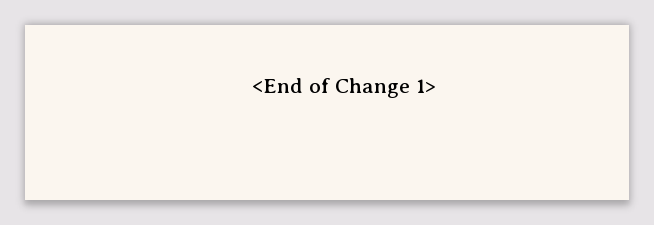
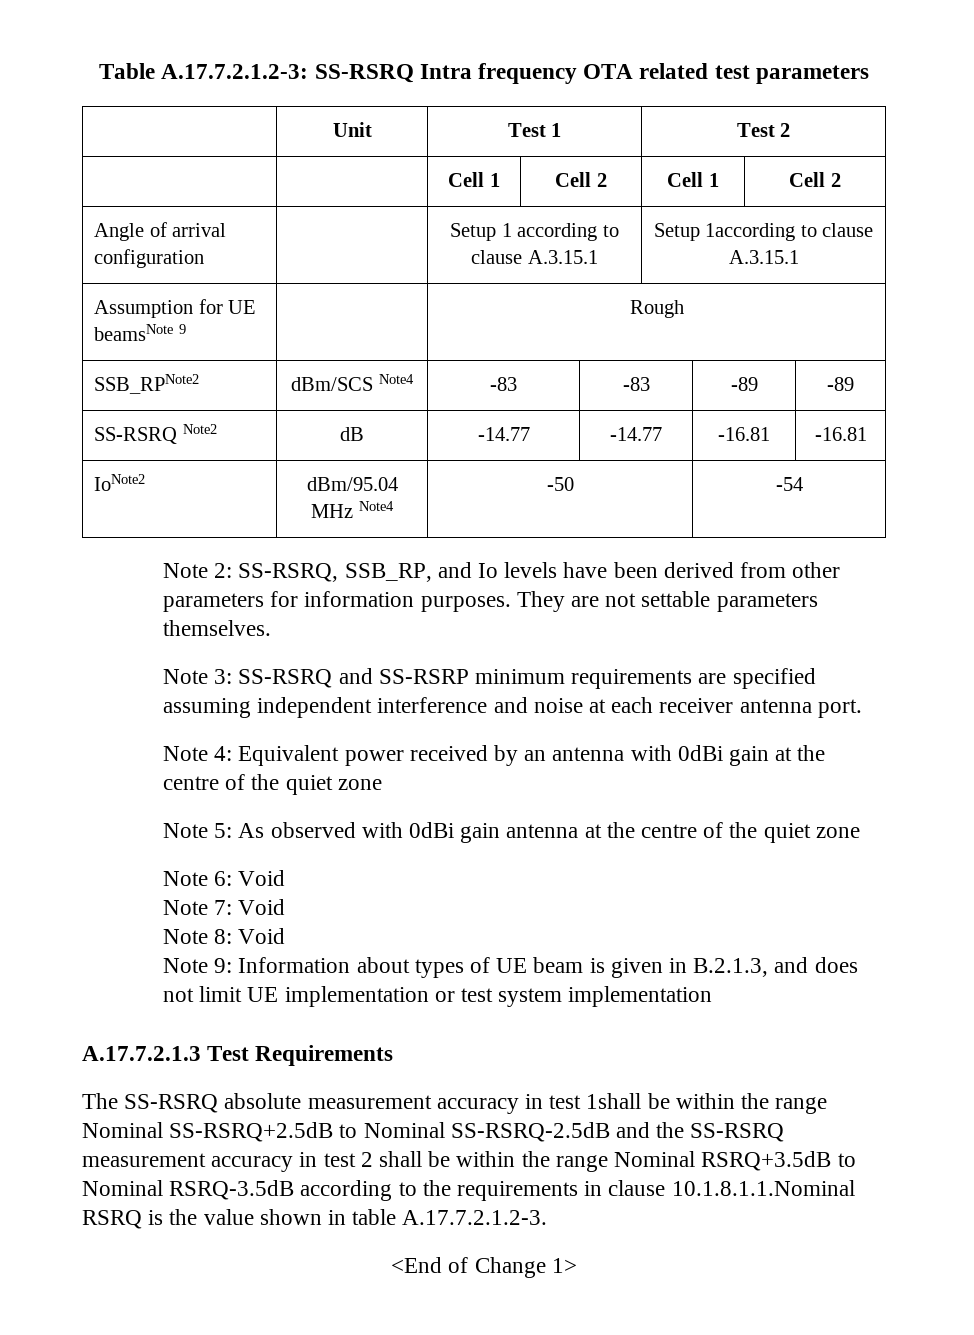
(252, 85) none -> [99,63,869,84] [332,122,372,137] [507,123,562,137] [736,123,791,137] [448,172,500,187] [555,172,607,187] [667,172,719,187] [789,172,841,187] [93,222,227,241] [93,249,204,268] [450,223,619,241] [471,250,598,264] [653,223,874,241] [728,250,799,264] [93,299,257,318] [93,324,186,341] [629,300,684,318] [93,374,199,394] [291,374,414,391] [489,377,517,391] [622,377,650,391] [730,377,758,391] [827,377,854,391] [93,424,217,444] [340,427,364,441] [477,427,530,441] [610,427,662,441] [718,427,770,441] [814,427,867,441] [93,474,145,491] [306,477,398,491] [311,501,394,518] [546,477,574,491] [775,477,803,491] [162,562,841,582] [162,591,818,612] [162,620,271,636] [162,668,816,689] [162,697,862,718] [162,745,826,766] [162,774,382,795] [162,822,860,843] [162,870,286,886] [162,899,286,915] [162,928,286,944] [162,957,858,978] [162,986,713,1007] [82,1045,394,1066] [82,1093,828,1114] [82,1122,785,1142] [82,1151,856,1172] [82,1180,855,1201] [82,1209,548,1229] Table A.17.7.2.1.2-3: SS-RSRQ Intra frequency OTA related test parameters // | Unit | Test 1 | Test 2 // | | Cell 1 | Cell 2 | Cell 1 | Cell 2 // Angle of arrival configuration | | Setup 1 according to clause A.3.15.1 | Setup 1according to clause A.3.15.1 // Assumption for UE beamsNote 9 | | Rough // SSB_RPNote2 | dBm/SCS Note4 | -83 | -83 | -89 | -89 // SS-RSRQ Note2 | dB | -14.77 | -14.77 | -16.81 | -16.81 // IoNote2 | dBm/95.04 MHz Note4 | -50 | -54 // Note 2: SS-RSRQ, SSB_RP, and Io levels have been derived from other parameters for information purposes. They are not settable parameters themselves. // Note 3: SS-RSRQ and SS-RSRP minimum requirements are specified assuming independent interference and noise at each receiver antenna port. // Note 4: Equivalent power received by an antenna with 0dBi gain at the centre of the quiet zone // Note 5: As observed with 0dBi gain antenna at the centre of the quiet zone // Note 6: Void // Note 7: Void // Note 8: Void // Note 9: Information about types of UE beam is given in B.2.1.3, and does not limit UE implementation or test system implementation // A.17.7.2.1.3 Test Requirements // The SS-RSRQ absolute measurement accuracy in test 1shall be within the range Nominal SS-RSRQ+2.5dB to Nominal SS-RSRQ-2.5dB and the SS-RSRQ measurement accuracy in test 2 shall be within the range Nominal RSRQ+3.5dB to Nominal RSRQ-3.5dB according to the requirements in clause 10.1.8.1.1.Nominal RSRQ is the value shown in table A.17.7.2.1.2-3. //

